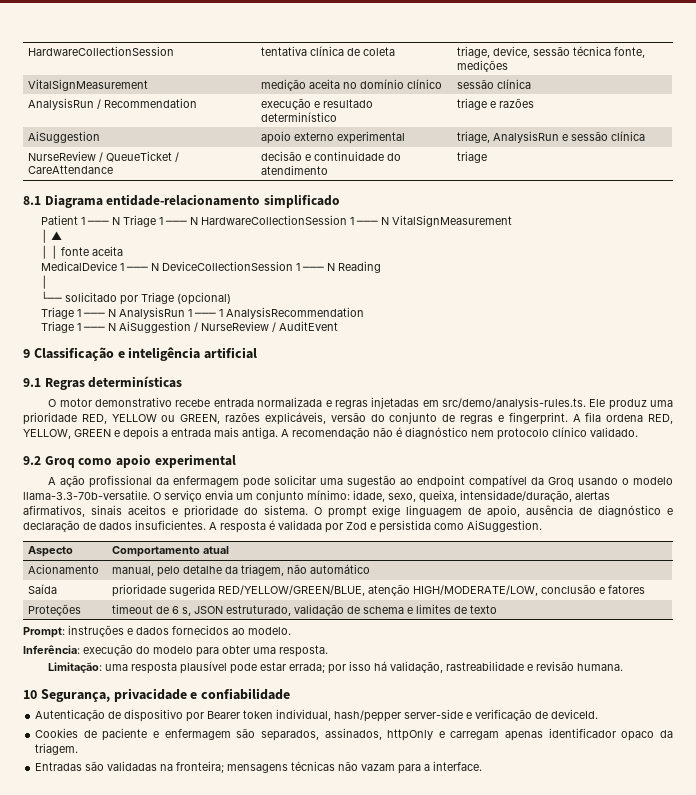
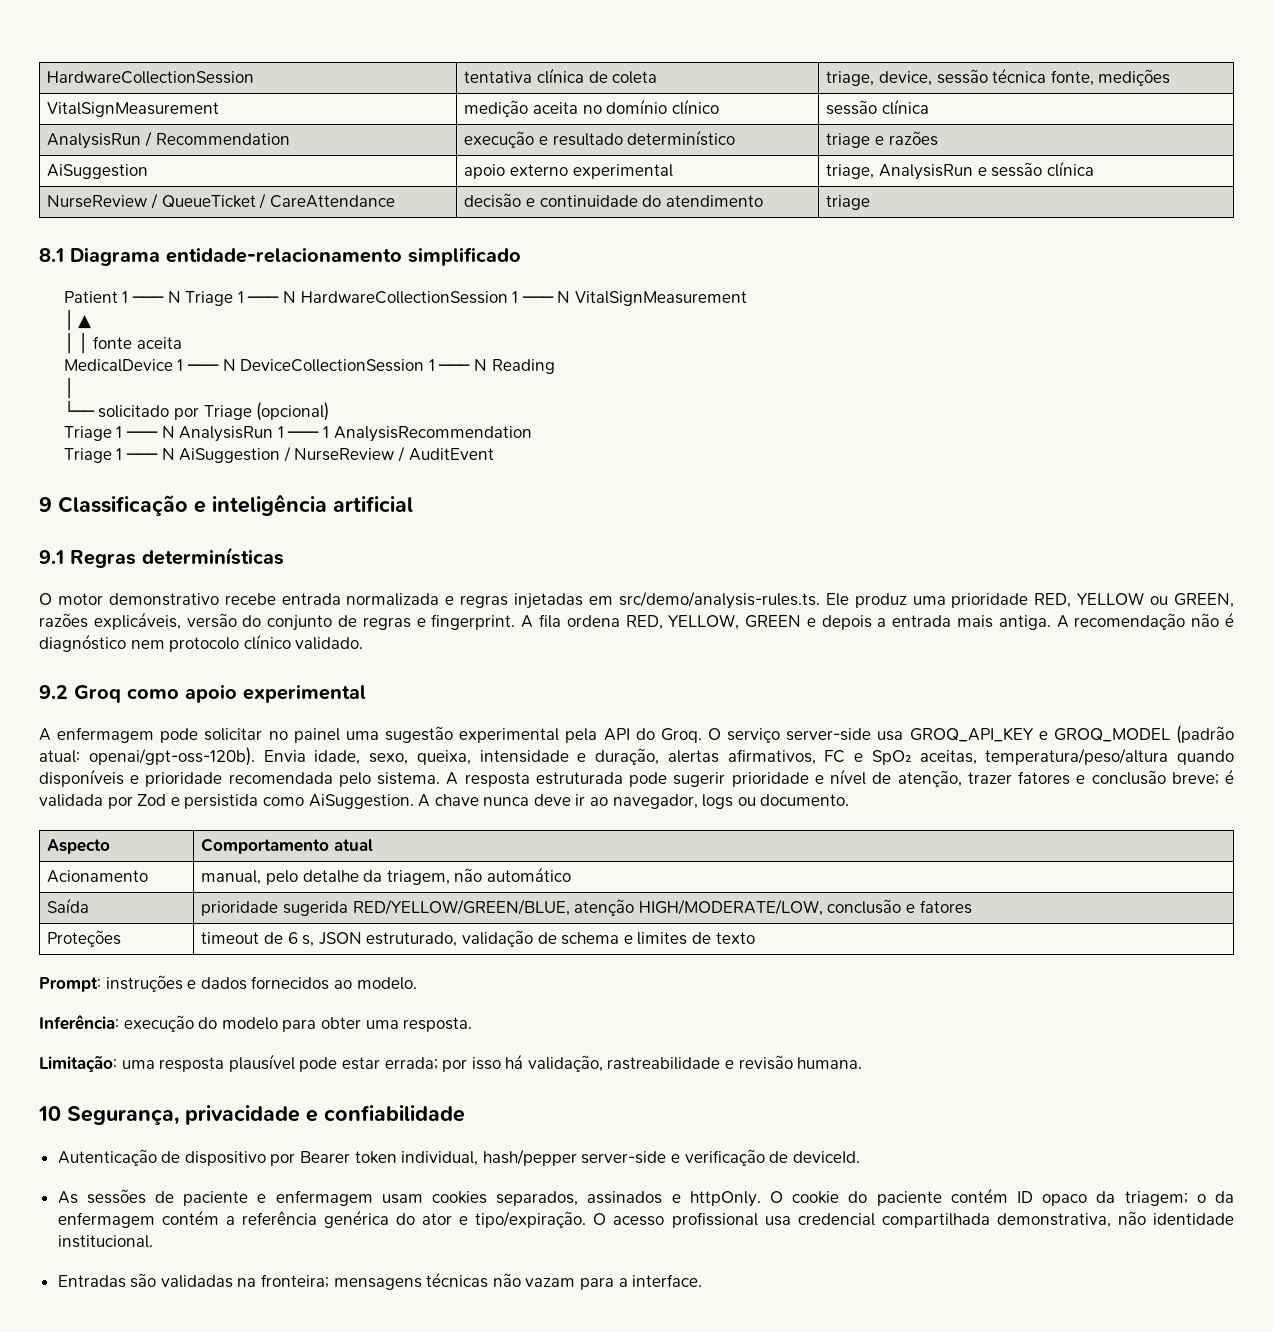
[60,475,673,488] [23,490,610,503] [23,505,673,518] [23,520,266,533] ação profissional da enfermagem pode solicitar uma sugestão ao endpoint compatível da Groq usando o modelo llama-3.3-70b-versatile. O serviço envia um conjunto mínimo: idade, sexo, queixa, intensidade/duração, alertas afirmativos, sinais aceitos e prioridade do sistema. O prompt exige linguagem de apoio, ausência de diagnóstico e declaração de dados insuficientes. A resposta -> [57,725,1234,744] [39,747,1234,766] [39,769,1219,787] enfermagem pode solicitar no painel uma sugestão experimental pela API do Groq. O serviço server-side usa GROQ_API_KEY e GROQ_MODEL (padrão atual: openai/gpt-oss-120b). Envia idade, sexo, queixa, intensidade e duração, alertas afirmativos, FC e SpO₂ aceitas, temperatura/peso/altura quando disponíveis e prioridade recomendada pelo sistema. A resposta estruturada pode sugerir prioridade e nível de atenção, trazer fatores e conclusão breve;
(542, 526) none -> [418,794,850,809] A chave nunca deve ir ao navegador, logs ou documento.
[35,728,79,738] Cookies -> [57,1189,146,1204] As sessões
[236,728,673,741] [35,743,79,755] são separados, assinados, httpOnly e carregam apenas identificador opaco da triagem. -> [381,1188,1235,1207] [57,1210,1234,1228] [57,1235,153,1248] usam cookies separados, assinados e httpOnly. O cookie do paciente contém ID opaco da triagem; o da enfermagem contém a referência genérica do ator e tipo/expiração. O acesso profissional usa credencial compartilhada demonstrativa, não identidade institucional.

